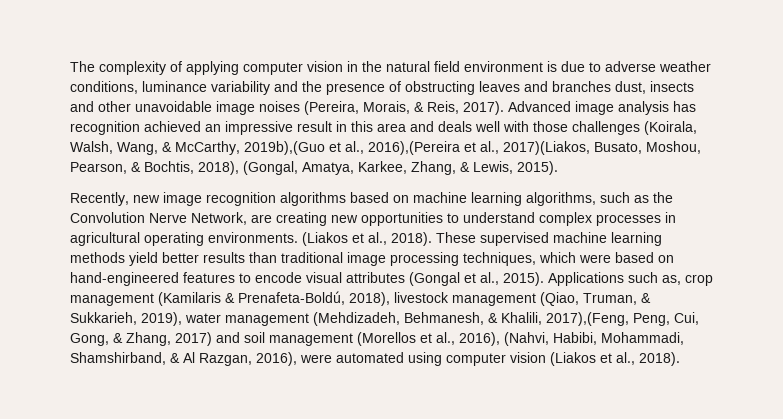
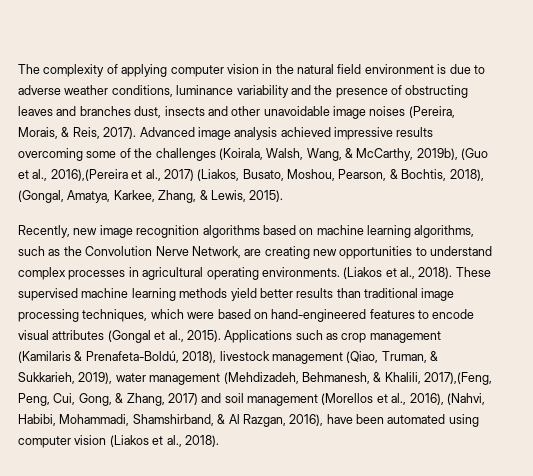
[673,101,696,112] [70,121,568,135] has recognition achieved an impressive result in this area and deals well with those -> [280,127,434,140] [18,148,153,161] achieved impressive results overcoming some of the
[244,141,325,155] 2019b),(Guo -> [416,148,489,160] 2019b), (Guo
[503,141,590,155] 2017)(Liakos, -> [163,169,240,181] 2017) (Liakos,
[662,275,681,285] as, -> [326,333,338,340] as
[300,354,332,363] were -> [326,414,384,424] have been

